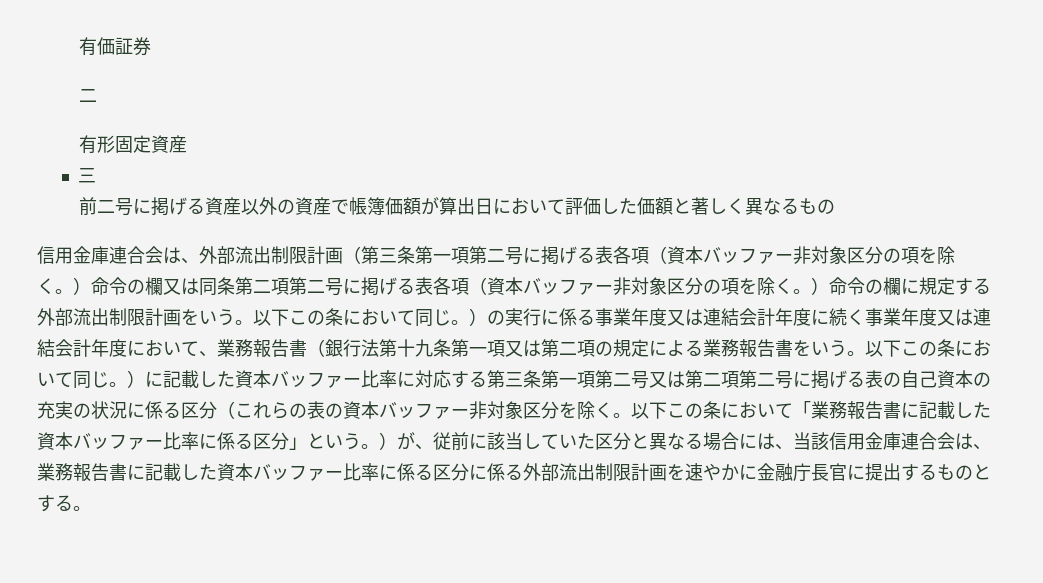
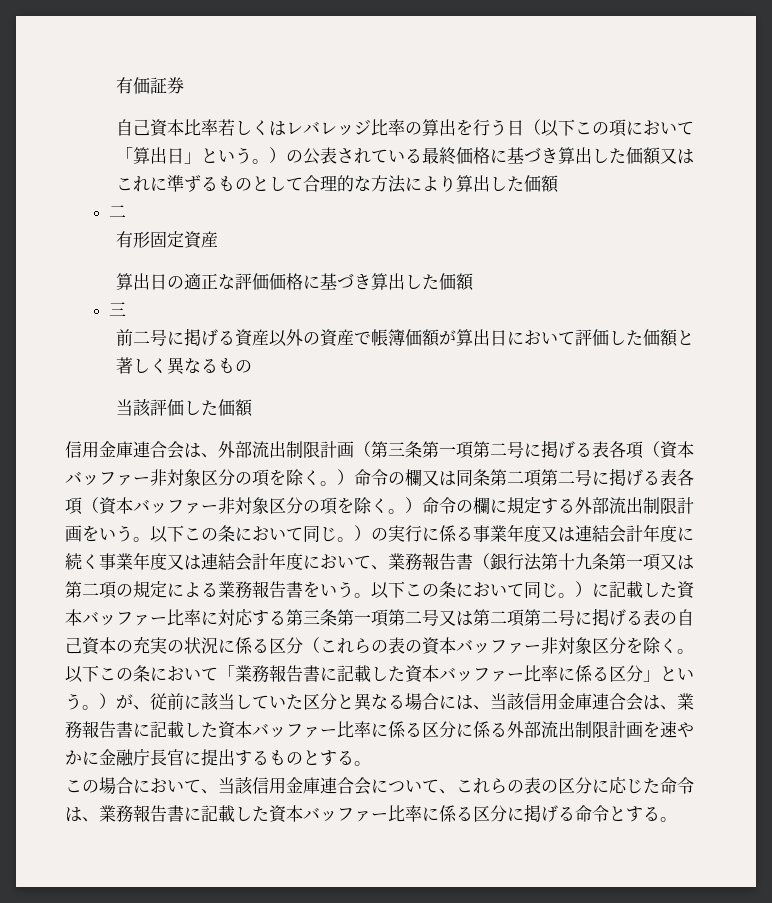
[79,89,98,102] [79,135,188,154] 二 // 有形固定資産 -> [116,119,695,137] [116,147,695,165] [116,175,560,193] [109,205,127,218] [116,231,219,249] [116,273,475,291] 自己資本比率若しくはレバレッジ比率の算出を行う日（以下この項において「算出日」という。）の公表されている最終価格に基づき算出した価額又はこれに準ずるものとして合理的な方法により算出した価額 // 二 // 有形固定資産 // 算出日の適正な評価価格に基づき算出した価額
(836, 206) none -> [116,399,254,417] // 当該評価した価額
(91, 508) none -> [65,777,694,795] [65,804,677,823] // この場合において、当該信用金庫連合会について、これらの表の区分に応じた命令は、業務報告書に記載した資本バッファー比率に係る区分に掲げる命令とする。

